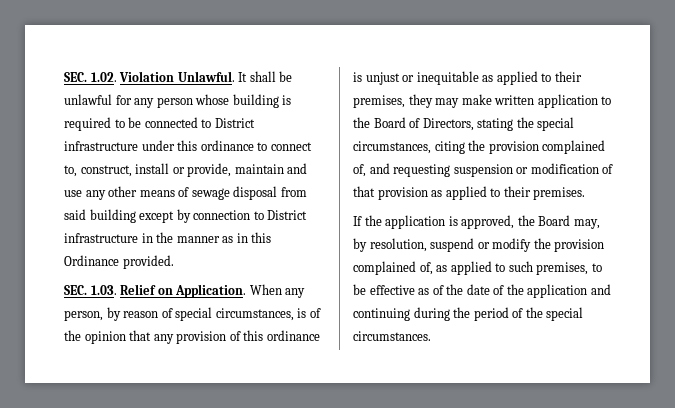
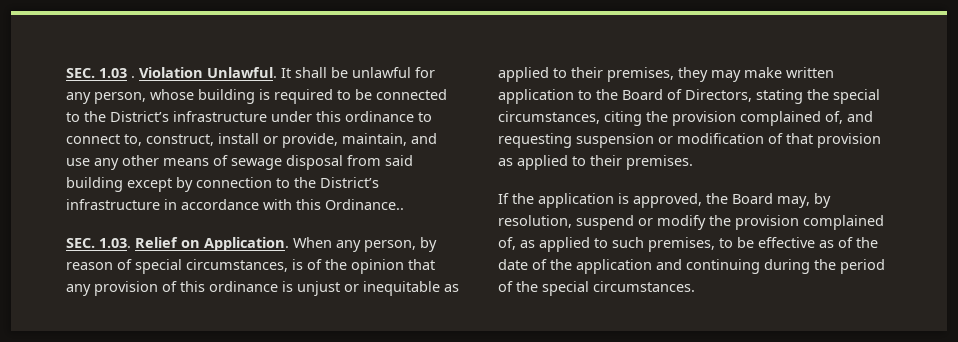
[64,72,117,82] SEC. 1.02. -> [66,68,135,78] SEC. 1.03 .
[156,97,193,108] person -> [94,92,146,104] person,
[214,118,255,128] District -> [84,111,169,122] the District’s
[234,164,284,174] maintain -> [342,133,407,146] maintain,
[267,210,308,220] [64,232,272,243] [64,255,174,269] District infrastructure in the manner as in this Ordinance provided. -> [294,177,379,188] [66,199,404,210] the District’s infrastructure in accordance with this Ordinance..

